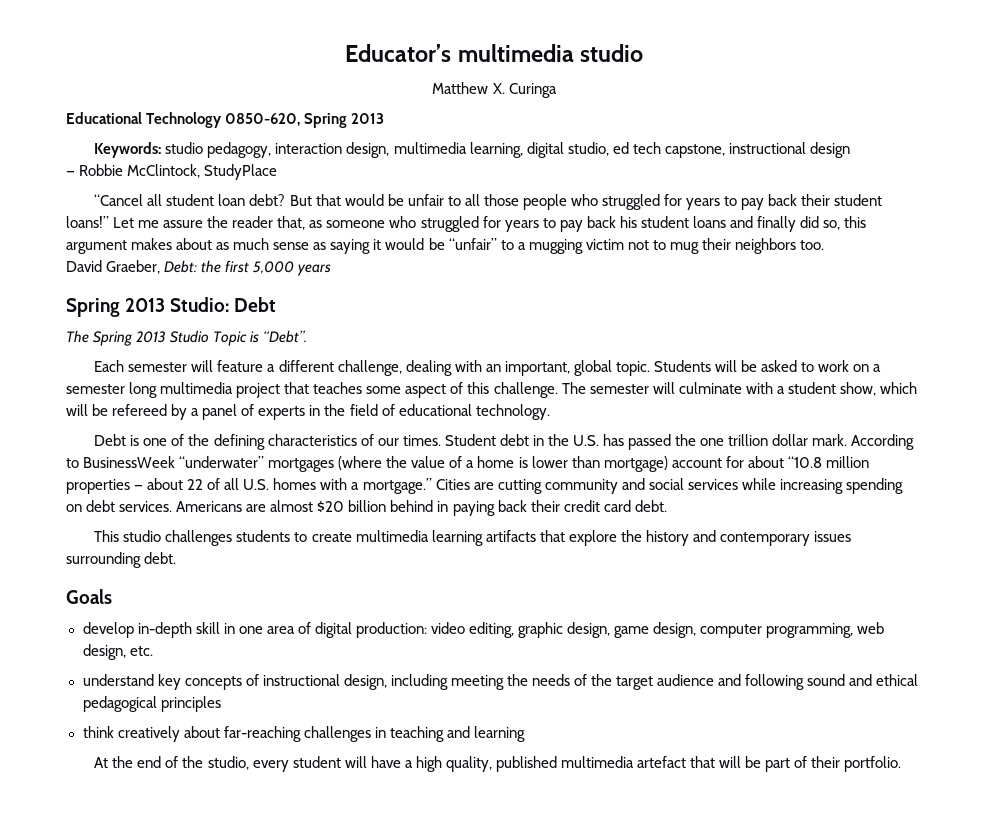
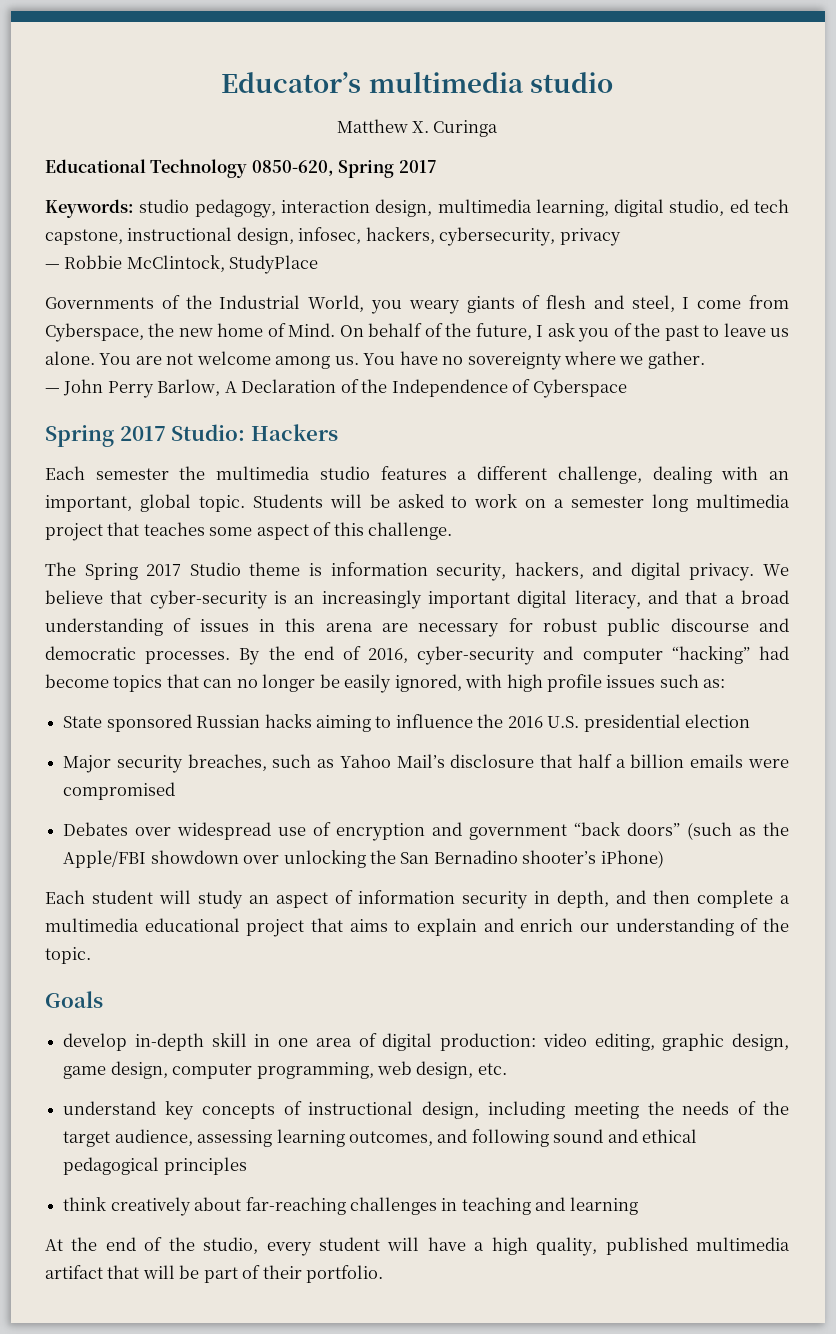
[351,113,385,124] 2013 -> [398,160,437,173] 2017
[809,142,850,158] design -> [236,227,621,246] design, infosec, hackers, cybersecurity, privacy
[94,194,883,210] [66,216,867,232] [66,238,825,254] [66,260,332,276] [66,297,277,317] [66,330,308,346] [94,360,264,372] “Cancel all student loan debt? But that would be unfair to all those people who struggled for years to pay back their student loans!” Let me assure the reader that, as someone who struggled for years to pay back his student loans and finally did so, this argument makes about as much sense as saying it would be “unfair” to a mugging victim not to mug their neighbors too. // David Graeber, Debt: the first 5,000 years // Spring 2013 Studio: Debt // The Spring 2013 Studio Topic is “Debt”. // Each semester will feature -> [45,295,790,314] [45,323,790,342] [45,351,705,370] [45,379,627,398] [45,424,338,447] [45,466,447,480] Governments of the Industrial World, you weary giants of flesh and steel, I come from Cyberspace, the new home of Mind. On behalf of the future, I ask you of the past to leave us alone. You are not welcome among us. You have no sovereignty where we gather. // — John Perry Barlow, A Declaration of the Independence of Cyberspace // Spring 2017 Studio: Hackers // Each semester the multimedia studio features
[561,382,917,396] [66,404,550,420] [94,434,915,450] [66,456,869,472] [66,478,903,494] [66,500,667,516] [94,530,852,546] [66,552,177,568] The semester will culminate with a student show, which will be refereed by a panel of experts in the field of educational technology. // Debt is one of the defining characteristics of our times. Student debt in the U.S. has passed the one trillion dollar mark. According to BusinessWeek “underwater” mortgages (where the value of a home is lower than mortgage) account for about “10.8 million properties — about 22 of all U.S. homes with a mortgage.” Cities are cutting community and social services while increasing spending on debt services. Americans are almost $20 billion behind in paying back their credit card debt. // This studio challenges students to create multimedia learning artifacts that explore the history and contemporary issues surrounding debt. -> [45,562,790,581] [45,590,790,609] [45,618,790,637] [45,646,789,665] [45,674,726,693] [63,714,751,732] [63,754,789,773] [63,782,176,800] [63,822,789,841] [63,850,664,868] [45,890,790,909] [45,918,789,937] [45,947,91,964] // The Spring 2017 Studio theme is information security, hackers, and digital privacy. We believe that cyber-security is an increasingly important digital literacy, and that a broad understanding of issues in this arena are necessary for robust public discourse and democratic processes. By the end of 2016, cyber-security and computer “hacking” had become topics that can no longer be easily ignored, with high profile issues such as: // State sponsored Russian hacks aiming to influence the 2016 U.S. presidential election // Major security breaches, such as Yahoo Mail’s disclosure that half a billion emails were compromised // Debates over widespread use of encryption and government “back doors” (such as the Apple/FBI showdown over unlocking the San Bernadino shooter’s iPhone) // Each student will study an aspect of information security in depth, and then complete a multimedia educational project that aims to explain and enrich our understanding of the topic.
[657,674,715,686] audience -> [114,1129,433,1147] audience, assessing learning outcomes,
[637,756,687,768] artefact -> [45,1265,103,1279] artifact

